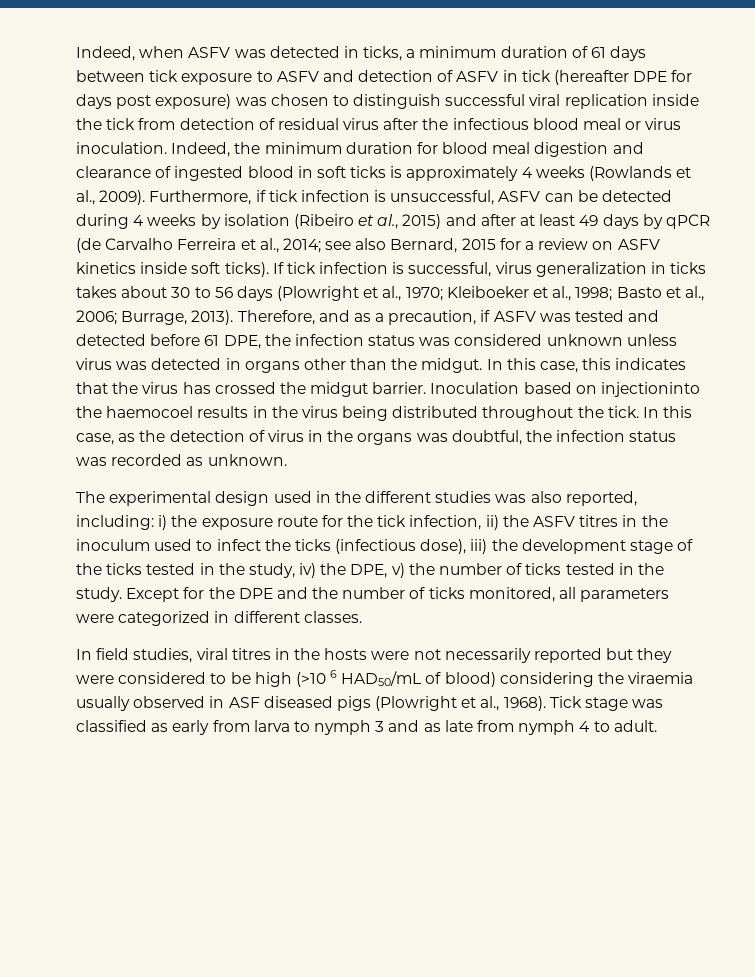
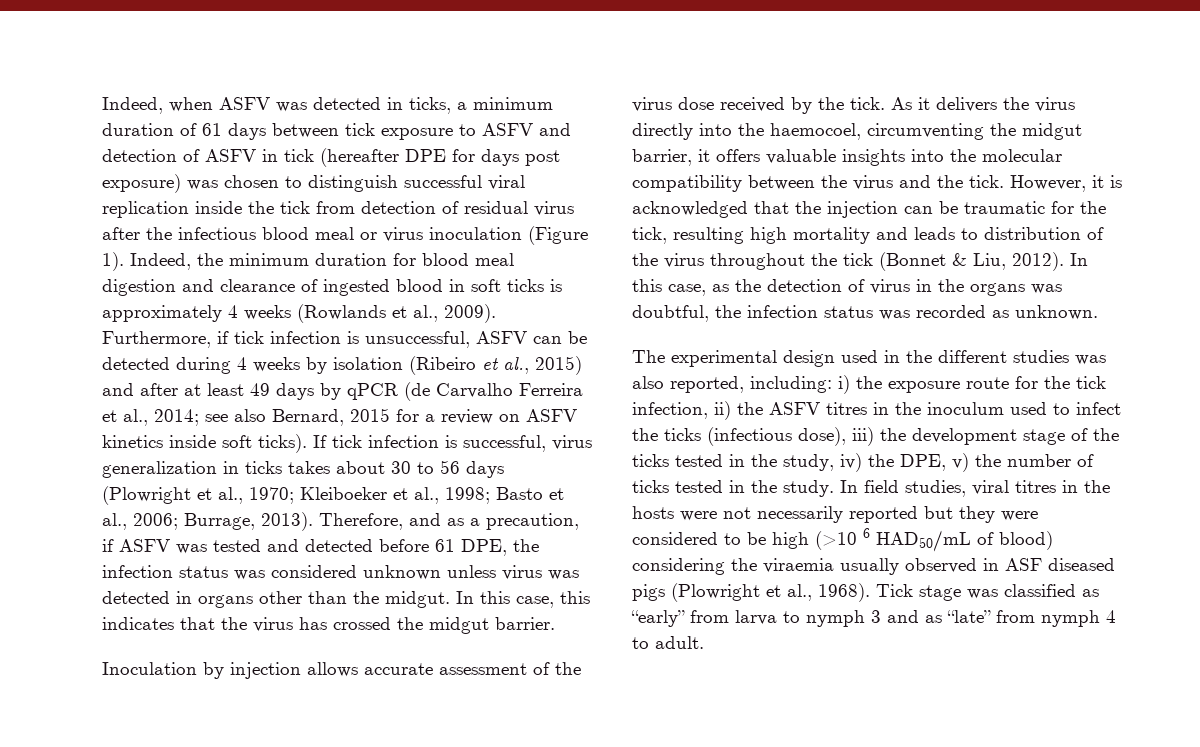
[76,142,167,154] inoculation. -> [429,226,588,245] [102,252,124,271] inoculation (Figure 1).
[430,382,701,397] [76,406,639,421] Inoculation based on injectioninto the haemocoel results in the virus being distributed throughout the tick. -> [102,662,581,679] [632,97,1075,114] [632,123,1082,140] [632,149,1062,166] [632,175,1122,192] [632,201,1106,218] [632,227,1104,244] [632,252,1064,271] // Inoculation by injection allows accurate assessment of the virus dose received by the tick. As it delivers the virus directly into the haemocoel, circumventing the midgut barrier, it offers valuable insights into the molecular compatibility between the virus and the tick. However, it is acknowledged that the injection can be traumatic for the tick, resulting high mortality and leads to distribution of the virus throughout the tick (Bonnet & Liu, 2012).
[126,587,670,602] [76,611,362,626] Except for the DPE and the number of ticks monitored, all parameters were categorized in different classes. // -> (834, 488) none
[172,720,210,735] early -> [631,610,685,627] “early”
[444,720,473,732] late -> [947,610,991,623] “late”

